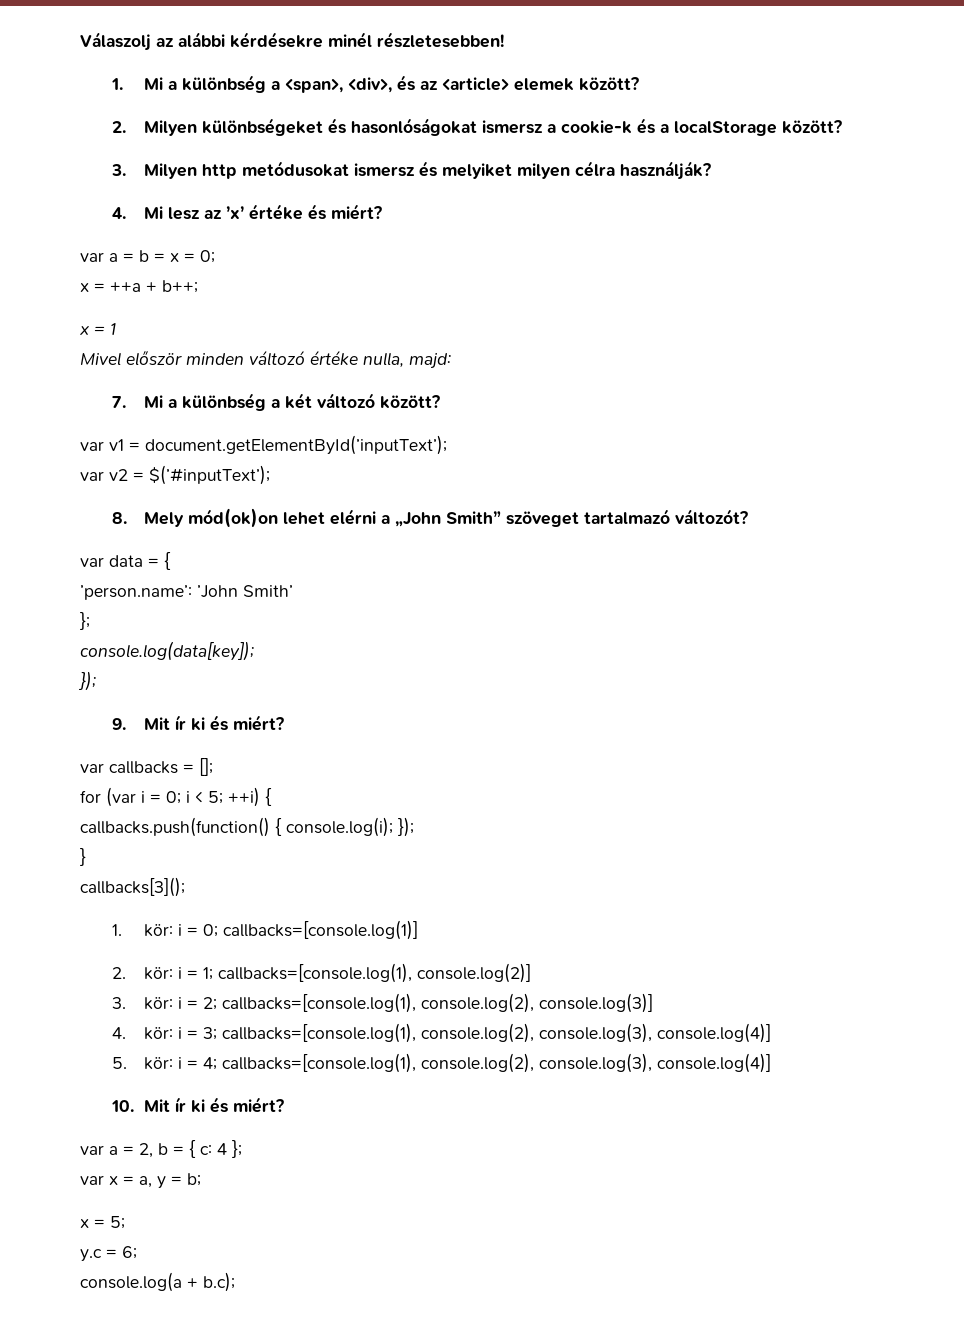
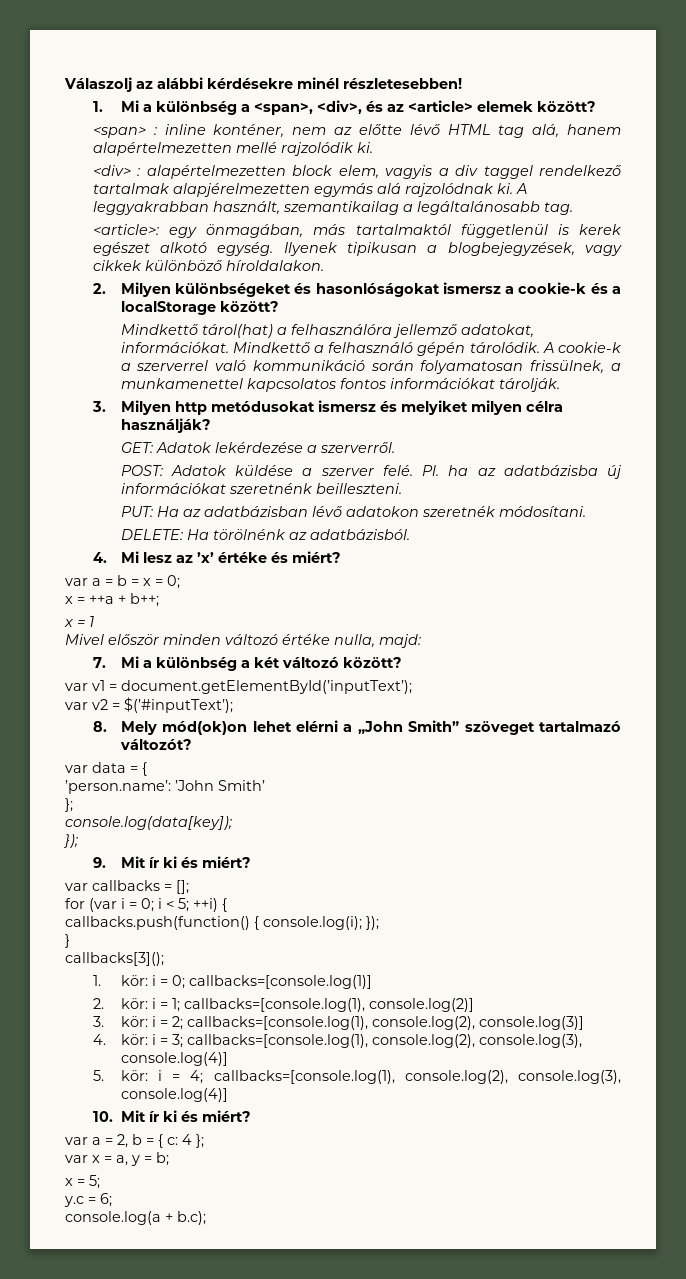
(639, 84) none -> [92,124,622,138] [92,142,373,156] [92,165,622,179] [92,183,527,197] [92,201,573,215] [92,224,622,238] [92,242,622,256] [92,260,324,271] // <span> : inline konténer, nem az előtte lévő HTML tag alá, hanem alapértelmezetten mellé rajzolódik ki. // <div> : alapértelmezetten block elem, vagyis a div taggel rendelkező tartalmak alapjérelmezetten egymás alá rajzolódnak ki. A leggyakrabban használt, szemantikailag a legáltalánosabb tag. // <article>: egy önmagában, más tartalmaktól függetlenül is kerek egészet alkotó egység. Ilyenek tipikusan a blogbejegyzések, vagy cikkek különböző híroldalakon.
(842, 127) none -> [120,324,534,338] [120,342,622,356] [120,360,621,374] [120,378,560,392] // Mindkettő tárol(hat) a felhasználóra jellemző adatokat, információkat. Mindkettő a felhasználó gépén tárolódik. A cookie-k a szerverrel való kommunikáció során folyamatosan frissülnek, a munkamenettel kapcsolatos fontos információkat tárolják.
(711, 170) none -> [120,442,395,453] [120,465,621,479] [120,483,402,494] [120,506,586,517] [120,529,410,540] // GET: Adatok lekérdezése a szerverről. // POST: Adatok küldése a szerver felé. Pl. ha az adatbázisba új információkat szeretnénk beilleszteni. // PUT: Ha az adatbázisban lévő adatokon szeretnék módosítani. // DELETE: Ha törölnénk az adatbázisból.

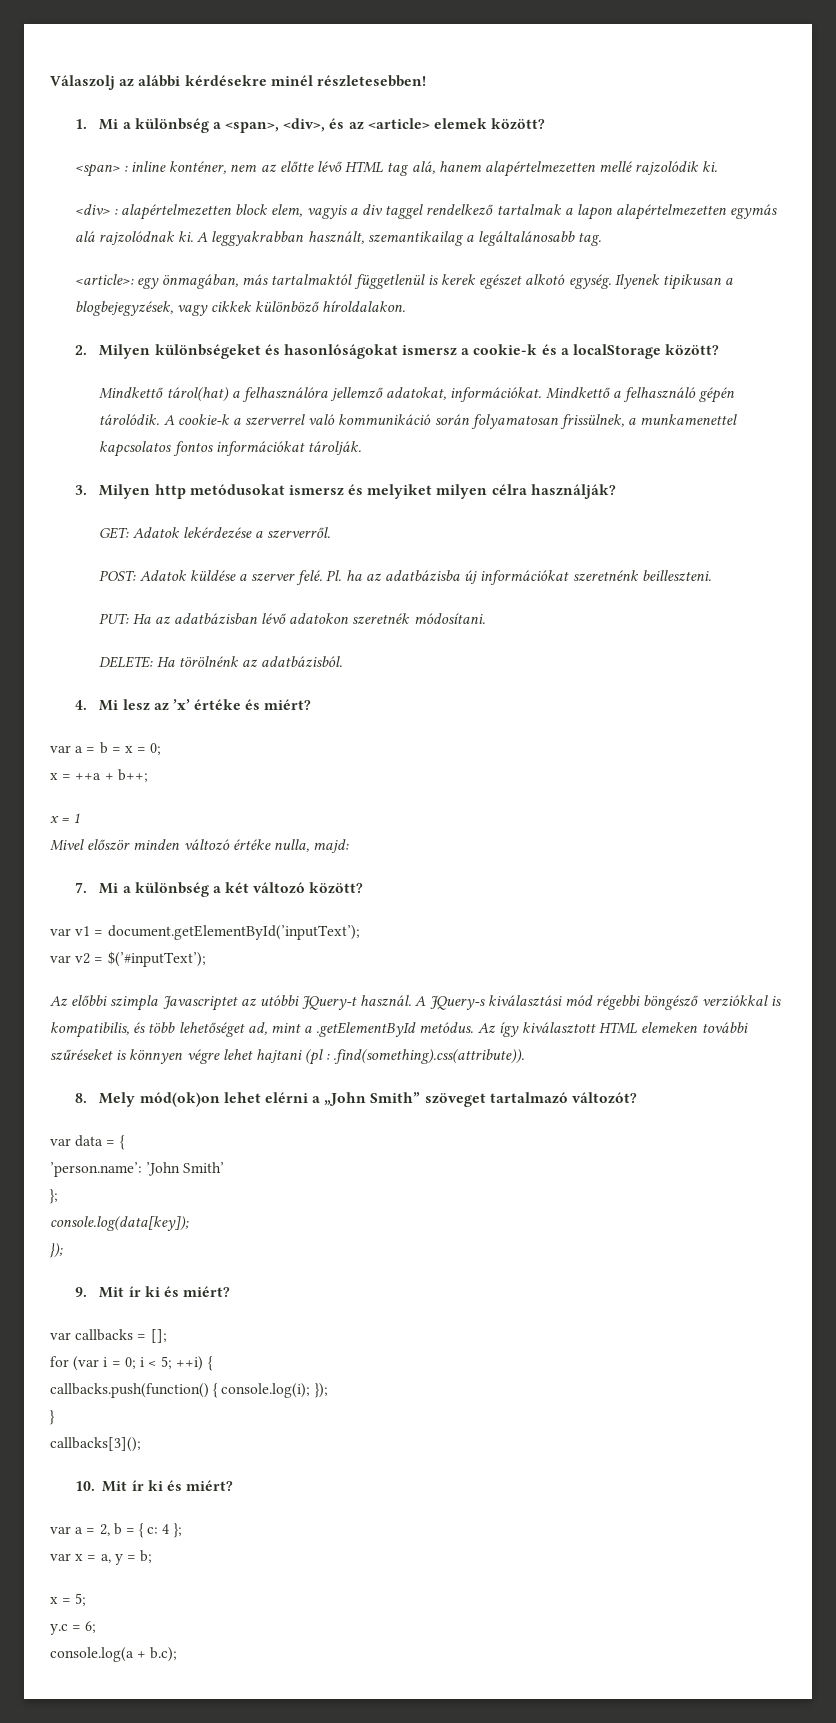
[172,183,310,197] alapjérelmezetten -> [564,204,728,220] a lapon alapértelmezetten
(233, 705) none -> [50,995,781,1011] [50,1022,748,1038] [50,1049,525,1065] // Az előbbi szimpla Javascriptet az utóbbi JQuery-t használ. A JQuery-s kiválasztási mód régebbi böngésző verziókkal is kompatibilis, és több lehetőséget ad, mint a .getElementById metódus. Az így kiválasztott HTML elemeken további szűréseket is könnyen végre lehet hajtani (pl : .find(something).css(attribute)).
[92,975,372,989] [92,998,474,1012] [92,1016,584,1030] [92,1034,582,1048] [120,1052,228,1066] [92,1070,621,1084] [120,1088,228,1102] // 1. kör: i = 0; callbacks=[console.log(1)] // 2. kör: i = 1; callbacks=[console.log(1), console.log(2)] // 3. kör: i = 2; callbacks=[console.log(1), console.log(2), console.log(3)] // 4. kör: i = 3; callbacks=[console.log(1), console.log(2), console.log(3), console.log(4)] // 5. kör: i = 4; callbacks=[console.log(1), console.log(2), console.log(3), console.log(4)] -> (141, 1444) none

